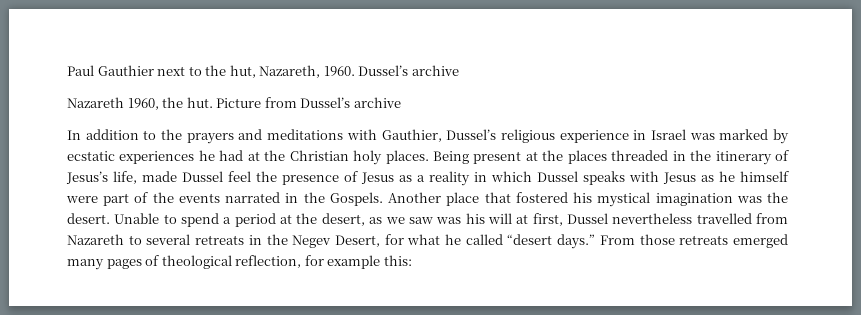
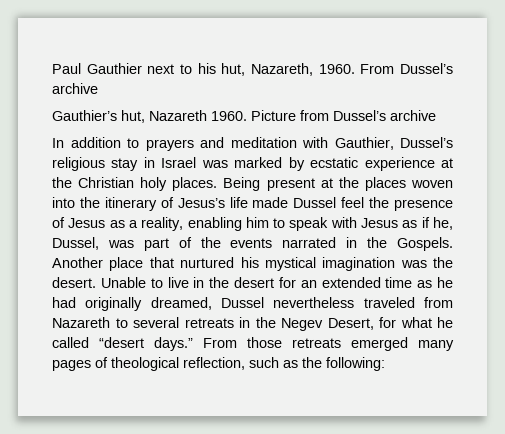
[205,65,227,76] the -> [197,63,216,74] his
[358,65,459,76] [67,97,213,110] Dussel’s archive // Nazareth 1960, the hut. -> [360,63,454,74] [52,83,98,94] [52,110,247,123] From Dussel’s archive // Gauthier’s hut, Nazareth 1960.
[161,129,183,140] the -> (139, 143) none
[267,129,344,140] meditations -> [230,137,297,148] meditation
[559,130,629,143] experience -> [111,158,139,171] stay
[119,150,244,164] experiences he had -> [364,157,435,171] experience
[611,150,686,161] threaded in -> [410,180,453,188] [52,197,75,208] woven into
[113,171,137,184] life, -> [229,197,248,208] life
[429,171,789,186] [66,196,98,203] reality in which Dussel speaks with Jesus as he himself were -> [141,217,454,231] [52,237,134,250] reality, enabling him to speak with Jesus as if he, Dussel, was
[515,192,568,203] fostered -> [180,257,235,268] nurtured
[181,213,563,227] spend a period at the desert, as we saw was his will at first, -> [167,277,453,288] [52,297,212,311] live in the desert for an extended time as he had originally dreamed,
[696,213,752,224] travelled -> [363,297,415,308] traveled
[304,255,412,269] for example this: -> [249,357,385,371] such as the following:

